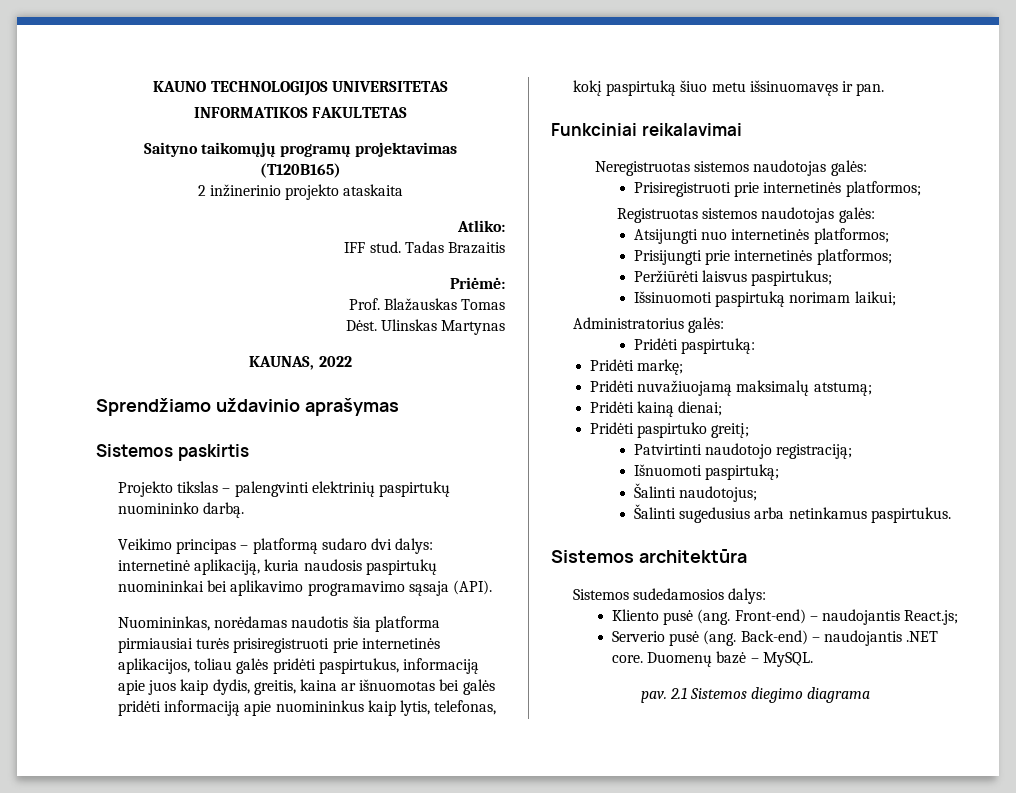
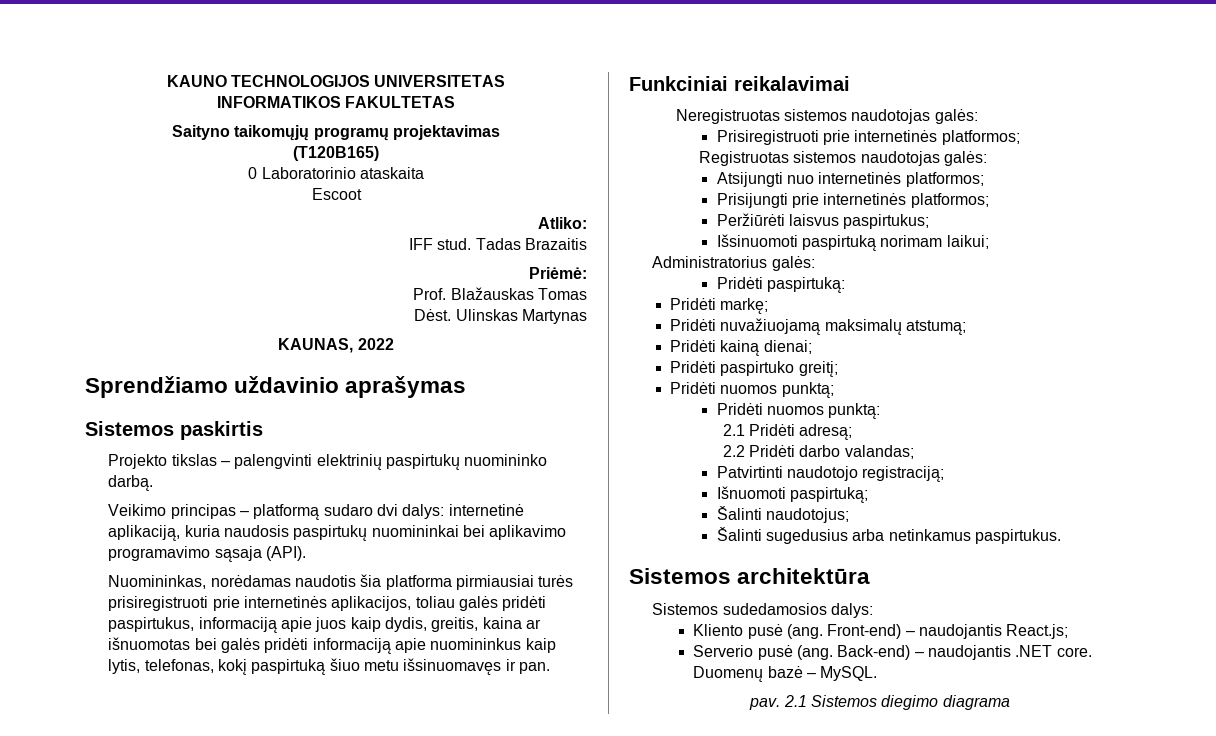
[197,184,340,200] 2 inžinerinio projekto -> [248,167,356,179] 0 Laboratorinio
(404, 190) none -> [311,188,362,200] // Escoot
(750, 430) none -> [669,382,834,398] [716,403,881,419] [722,424,853,440] [722,445,914,459] // Pridėti nuomos punktą; // Pridėti nuomos punktą: // 2.1 Pridėti adresą; // 2.2 Pridėti darbo valandas;

